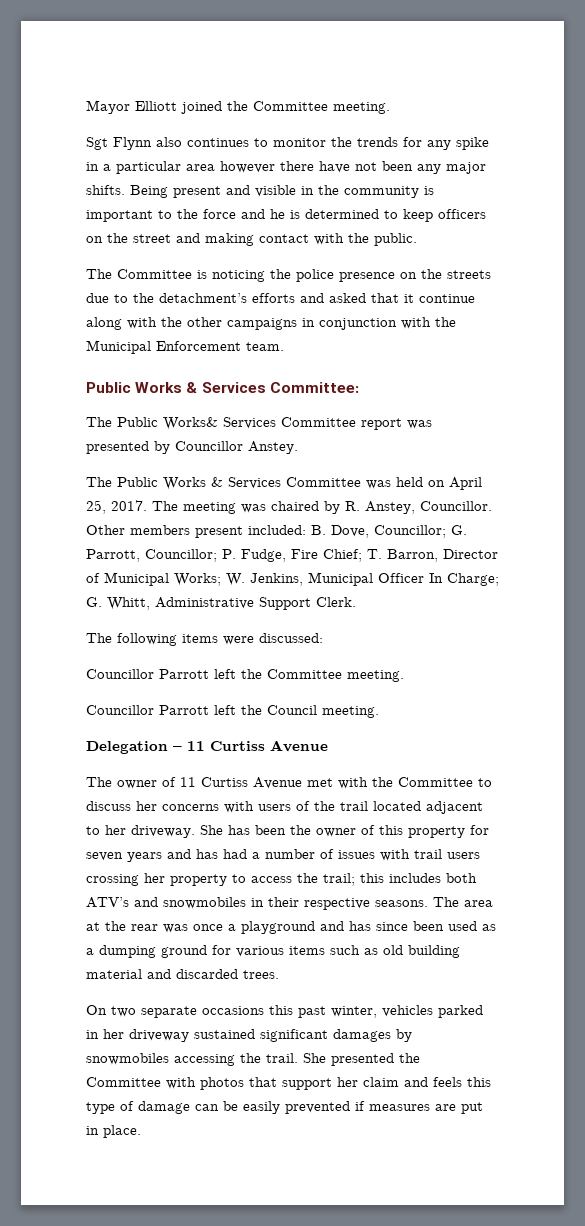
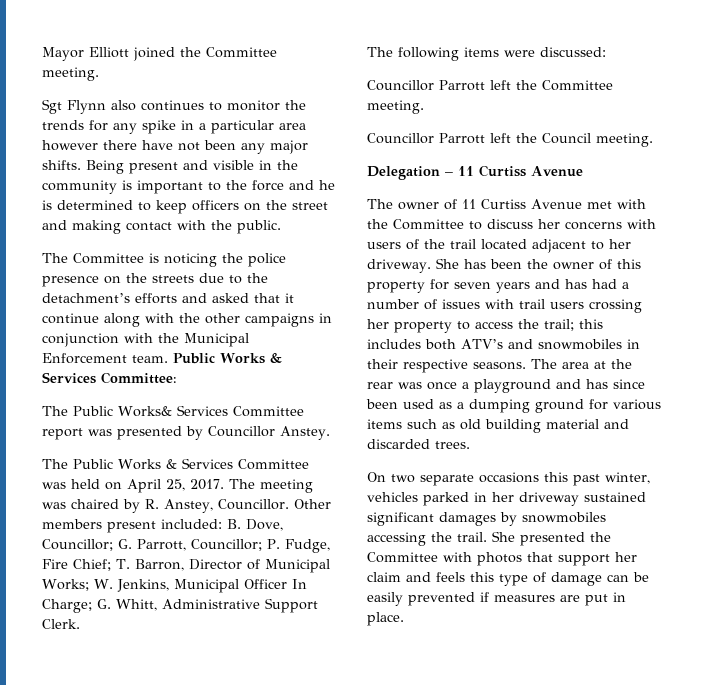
(284, 346) // -> (168, 359) none

